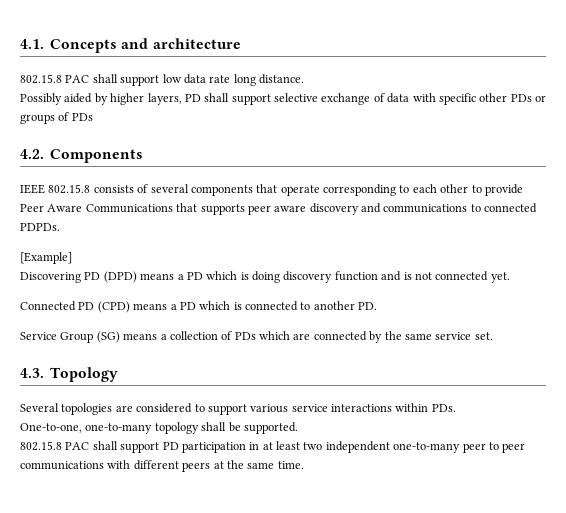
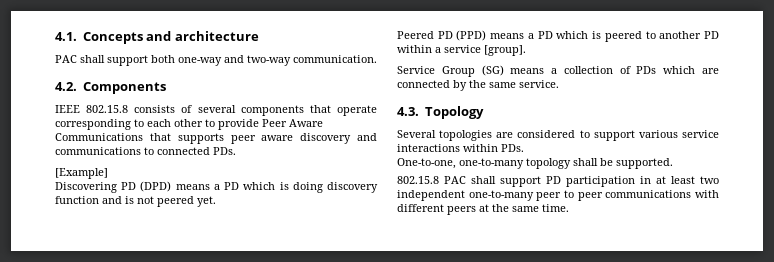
[20,74,304,86] [20,93,546,105] [20,112,93,124] 802.15.8 PAC shall support low data rate long distance. // Possibly aided by higher layers, PD shall support selective exchange of data with specific other PDs or groups of PDs -> [55,55,377,66] PAC shall support both one-way and two-way communication.
[20,223,60,231] PDPDs. -> [213,147,236,155] PDs.
[435,271,489,281] connected -> [157,196,194,207] peered
[20,301,298,313] Connected PD (CPD) means a PD which is connected -> [397,30,642,42] Peered PD (PPD) means a PD which is peered
[358,302,378,310] PD. -> [704,31,719,39] [397,45,526,56] PD within a service [group].
[435,332,493,340] service set. -> [519,80,559,88] service.

